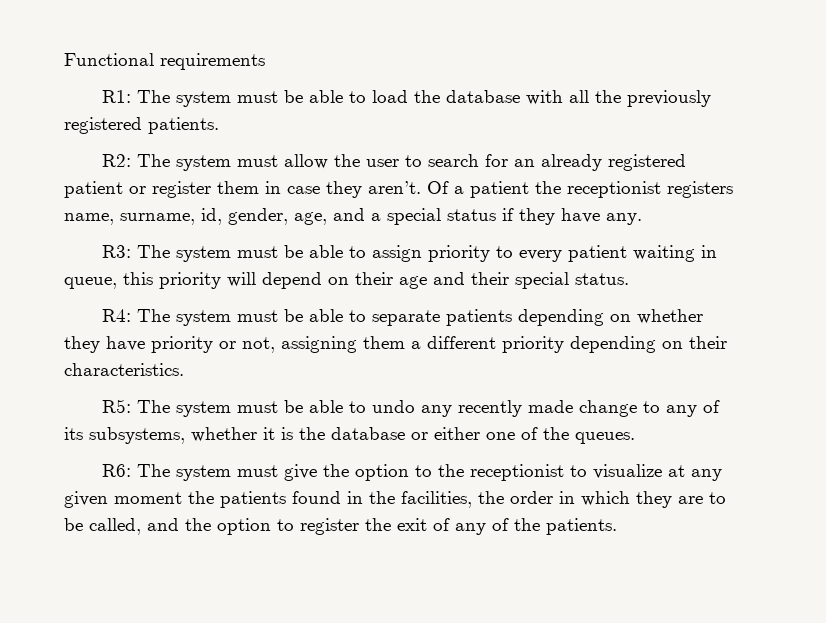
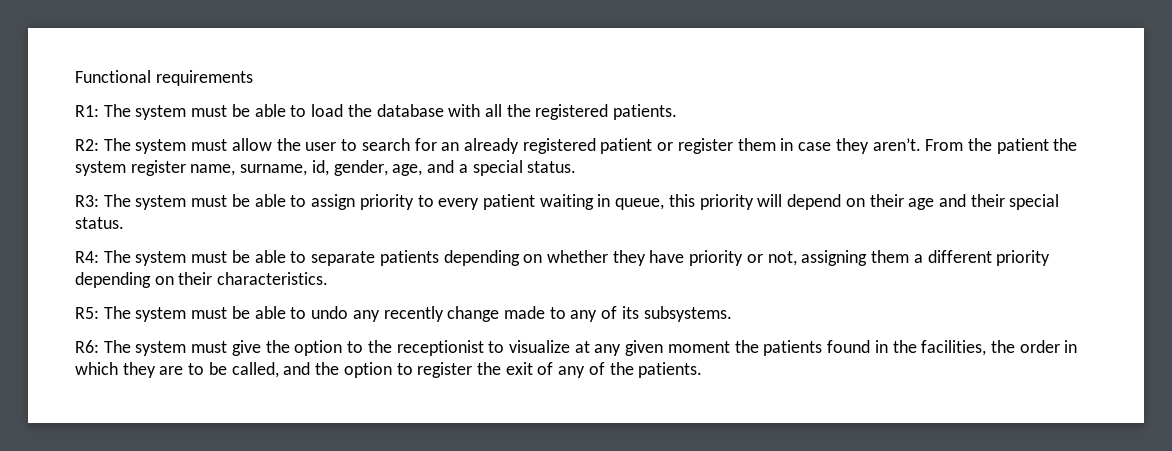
[626,90,711,107] previously -> (531, 110) none
[427,181,733,198] Of a patient the receptionist registers -> [925,138,1078,154] [75,160,186,176] From the patient the system register
[447,208,642,225] status if they have any. -> [527,161,577,173] status.
[527,400,637,417] made change -> [447,306,545,322] change made
[89,427,635,444] subsystems, whether it is the database or either one of the queues. -> [643,306,732,322] subsystems.

